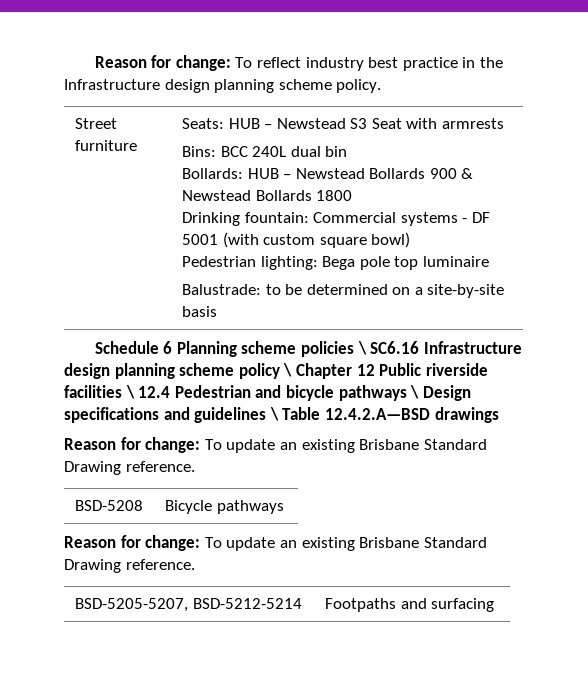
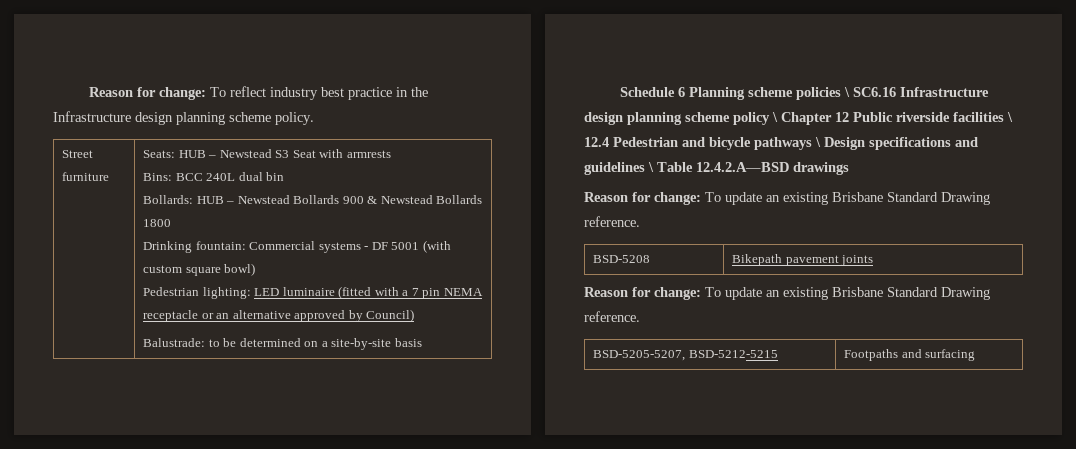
[322,256,489,270] Bega pole top luminaire -> [254,286,483,299] [143,309,415,322] LED luminaire (fitted with a 7 pin NEMA receptacle or an alternative approved by Council)
[164,500,284,514] Bicycle pathways -> [732,254,874,266] Bikepath pavement joints
[192,598,302,609] BSD-5212-5214 -> [688,350,778,358] BSD-5212-5215

